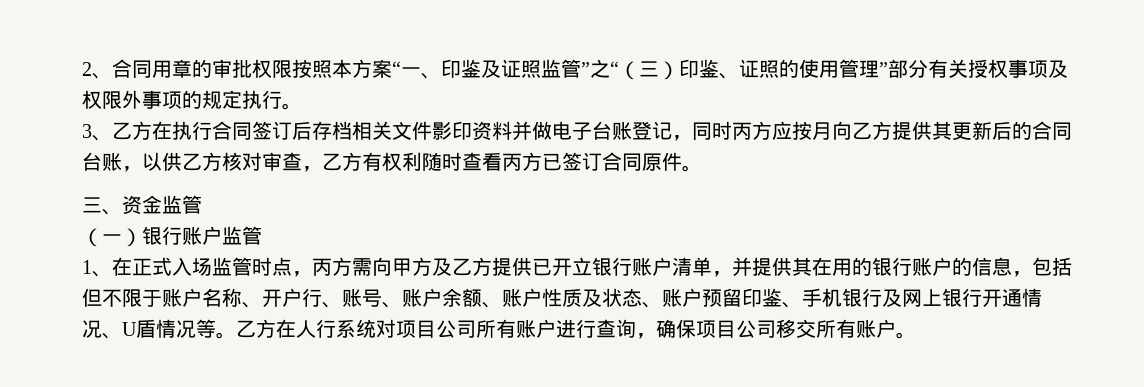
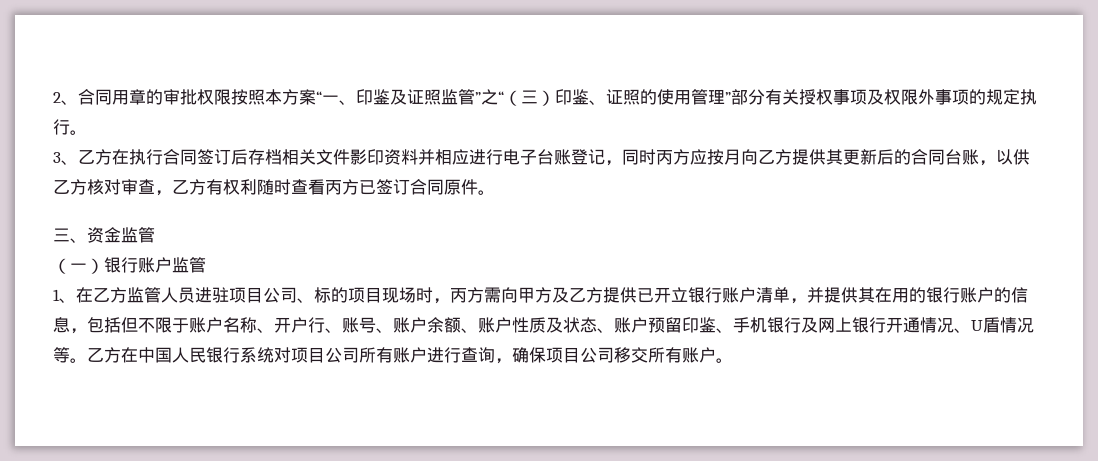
[532,121,552,140] 做 -> [435,149,503,165] 相应进行
[132,257,292,276] 正式入场监管时点 -> [93,287,433,303] 乙方监管人员进驻项目公司、标的项目现场时
[296,320,316,338] 人 -> [138,347,223,363] 中国人民银

